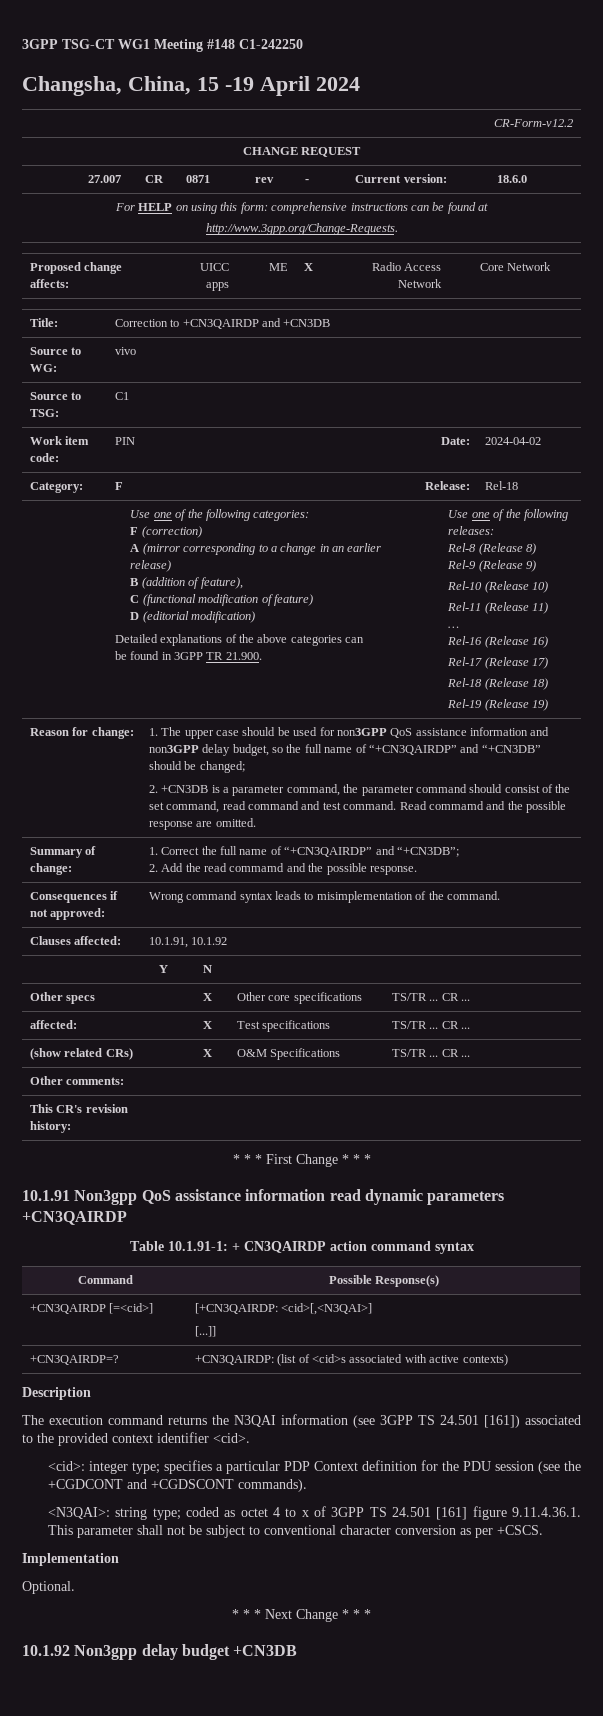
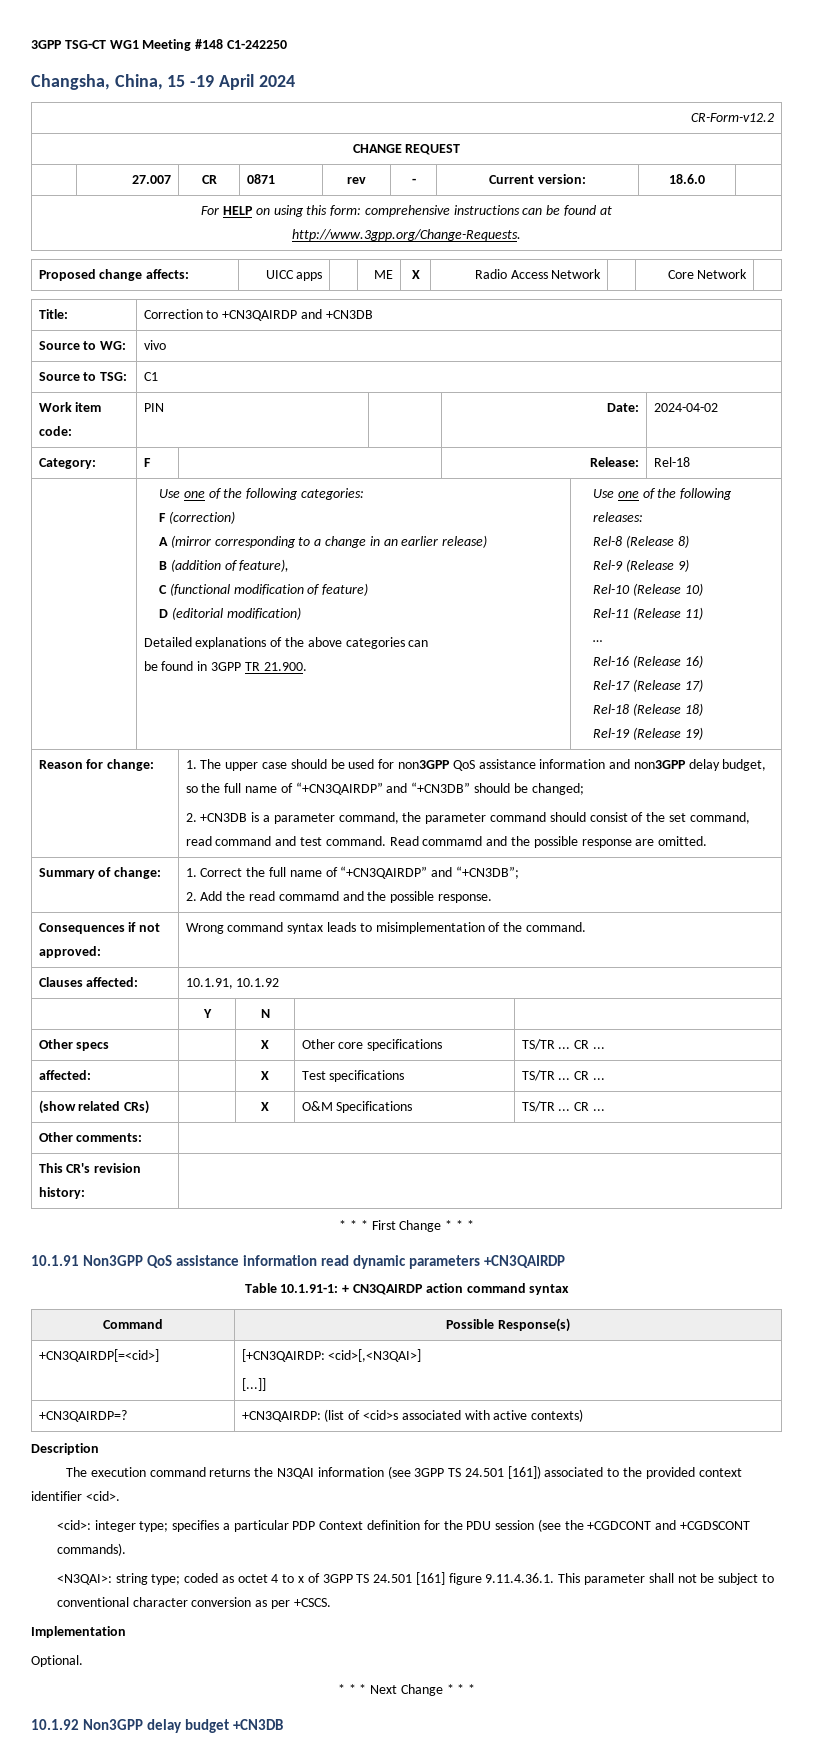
[74,1190,138,1205] Non3gpp -> [83,1255,144,1266] Non3GPP
[29,1303,154,1314] +CN3QAIRDP [=<cid>] -> [38,1349,159,1362] +CN3QAIRDP[=<cid>]
[74,1645,138,1660] Non3gpp -> [83,1719,144,1730] Non3GPP

